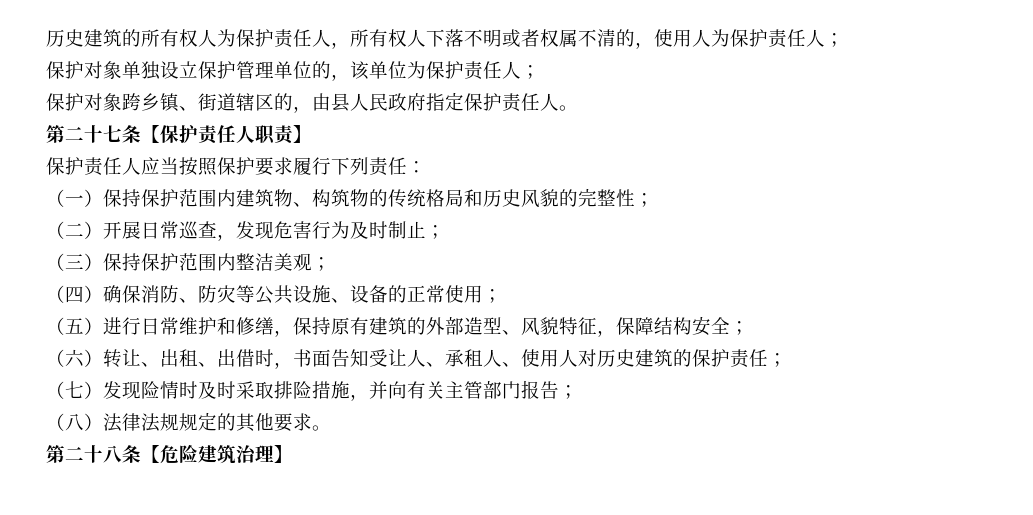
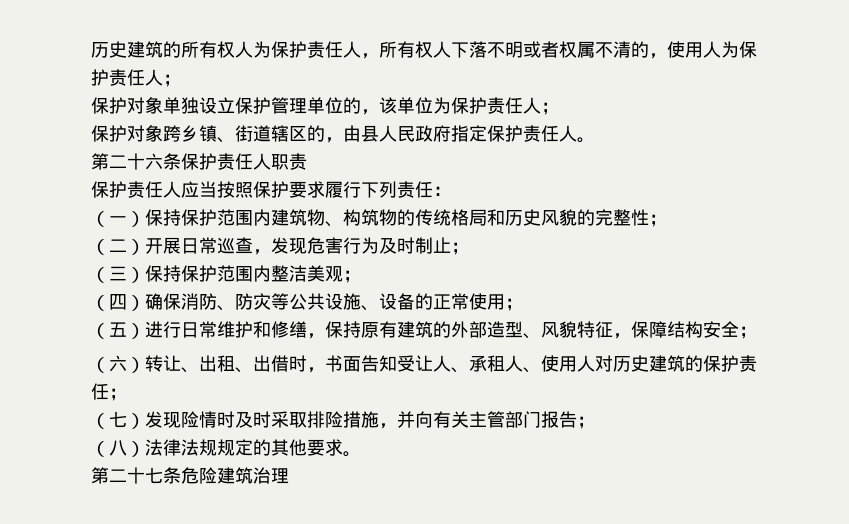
[103,125,160,143] 七条【 -> [145,153,181,170] 六条
[293,125,312,143] 】 -> (307, 161) none
[103,445,160,463] 八条【 -> [145,467,181,484] 七条
[274,445,293,463] 】 -> (289, 476) none

